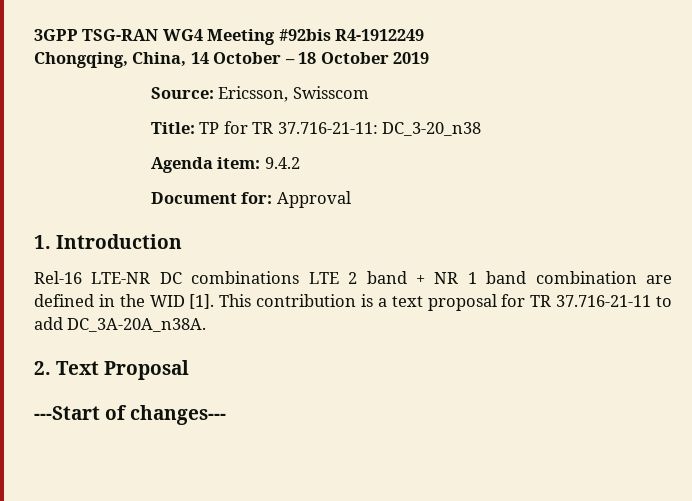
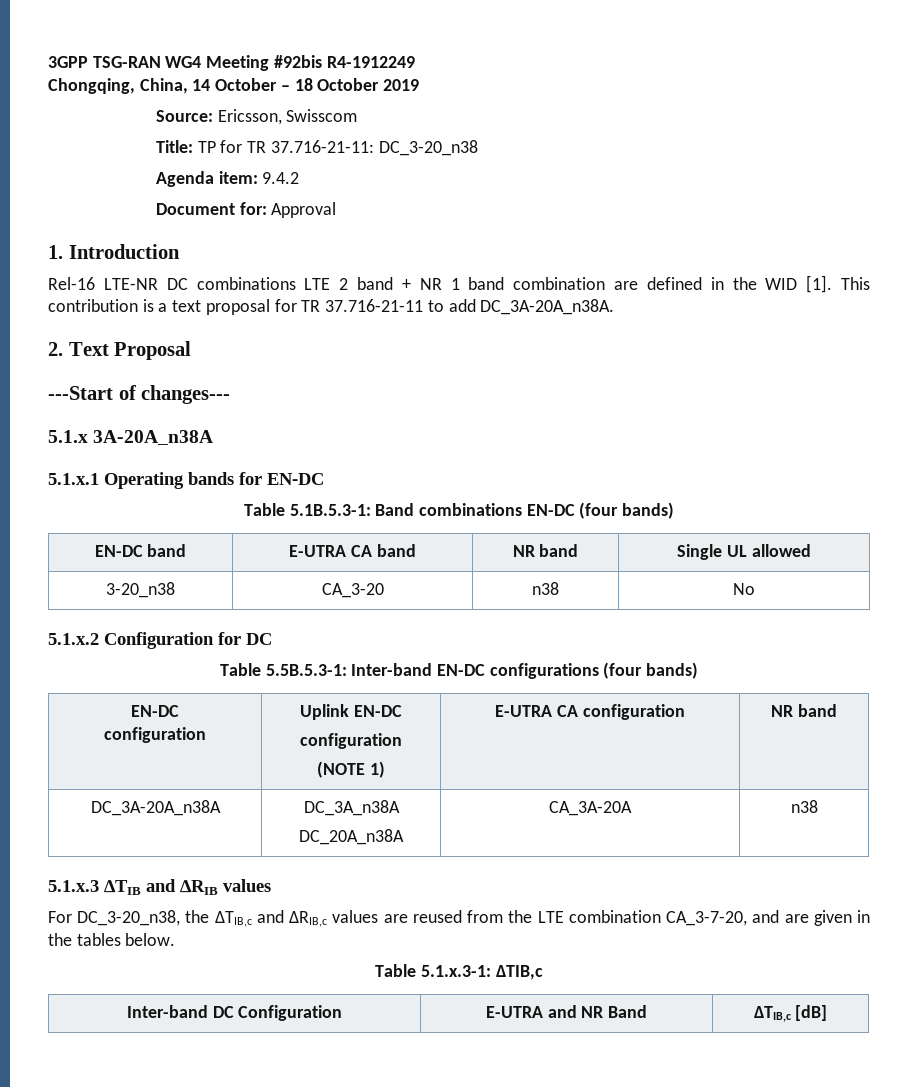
(227, 415) none -> [48,430,214,445] [48,472,324,489] [243,502,675,519] [94,544,187,557] [289,544,416,557] [512,544,579,557] [677,544,811,560] [106,582,175,598] [321,583,384,598] [532,582,559,595] [733,583,755,595] [48,632,272,649] [219,662,699,679] [131,705,179,717] [104,727,206,743] [300,704,402,720] [300,733,402,749] [317,761,385,778] [495,704,685,720] [771,704,837,717] [90,800,221,816] [303,800,400,816] [299,829,404,845] [549,801,632,816] [790,800,818,813] [48,879,271,895] [48,910,871,927] [48,933,176,946] [375,964,543,980] [126,1005,343,1021] [485,1005,648,1018] [753,1005,828,1022] // 5.1.x 3A-20A_n38A // 5.1.x.1 Operating bands for EN-DC // Table 5.1B.5.3-1: Band combinations EN-DC (four bands) // EN-DC band | E-UTRA CA band | NR band | Single UL allowed // 3-20_n38 | CA_3-20 | n38 | No // 5.1.x.2 Configuration for DC // Table 5.5B.5.3-1: Inter-band EN-DC configurations (four bands) // EN-DC // configuration | Uplink EN-DC // configuration // (NOTE 1) | E-UTRA CA configuration | NR band // DC_3A-20A_n38A | DC_3A_n38A // DC_20A_n38A | CA_3A-20A | n38 // 5.1.x.3 ∆TIB and ∆RIB values // For DC_3-20_n38, the ΔTIB,c and ΔRIB,c values are reused from the LTE combination CA_3-7-20, and are given in the tables below. // Table 5.1.x.3-1: ΔTIB,c // Inter-band DC Configuration | E-UTRA and NR Band | ΔTIB,c [dB]

